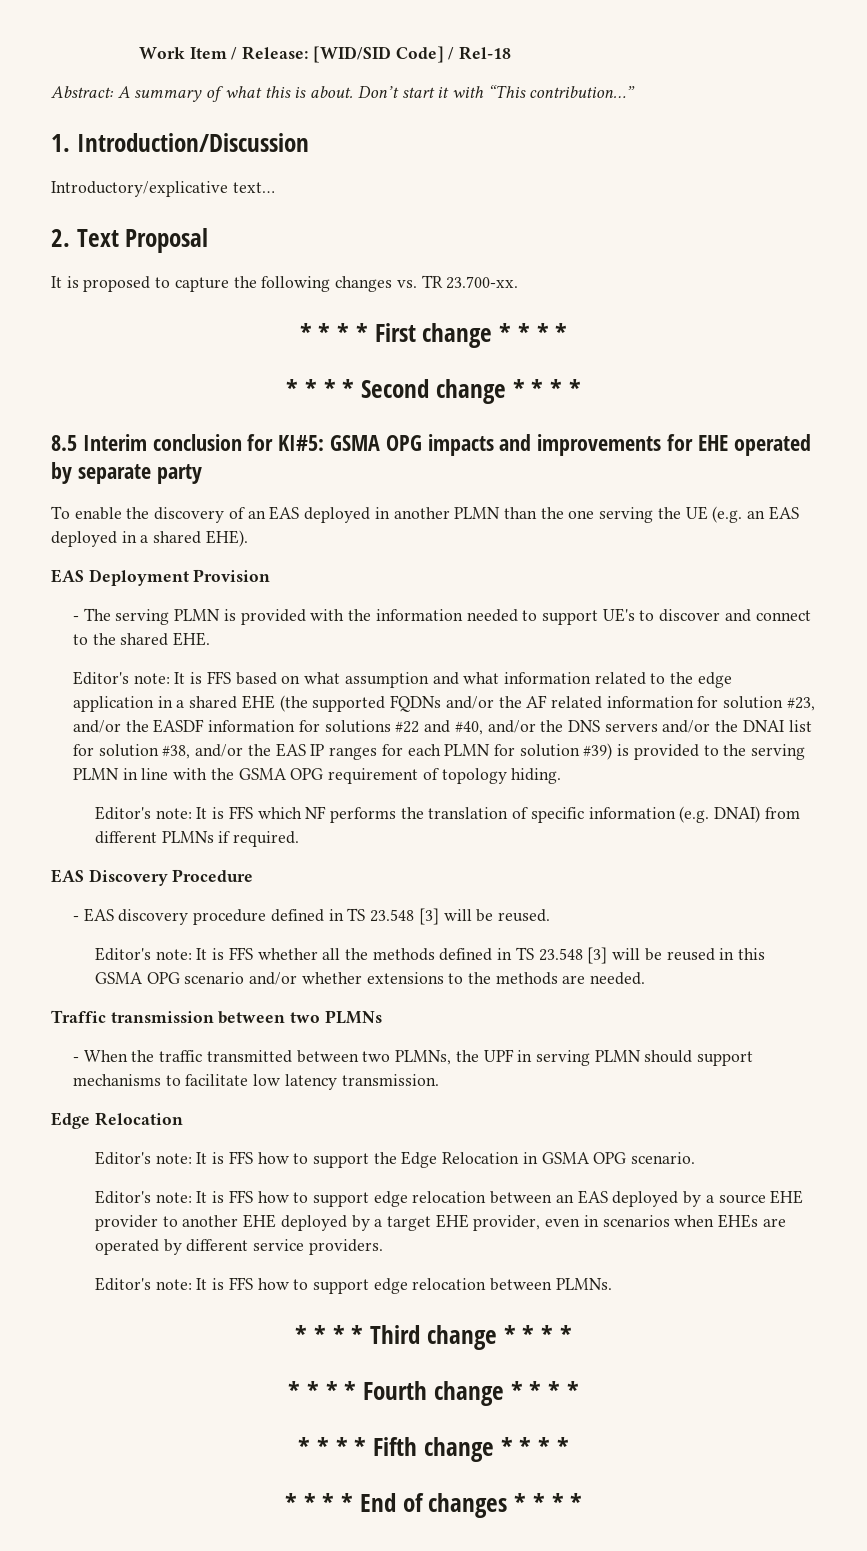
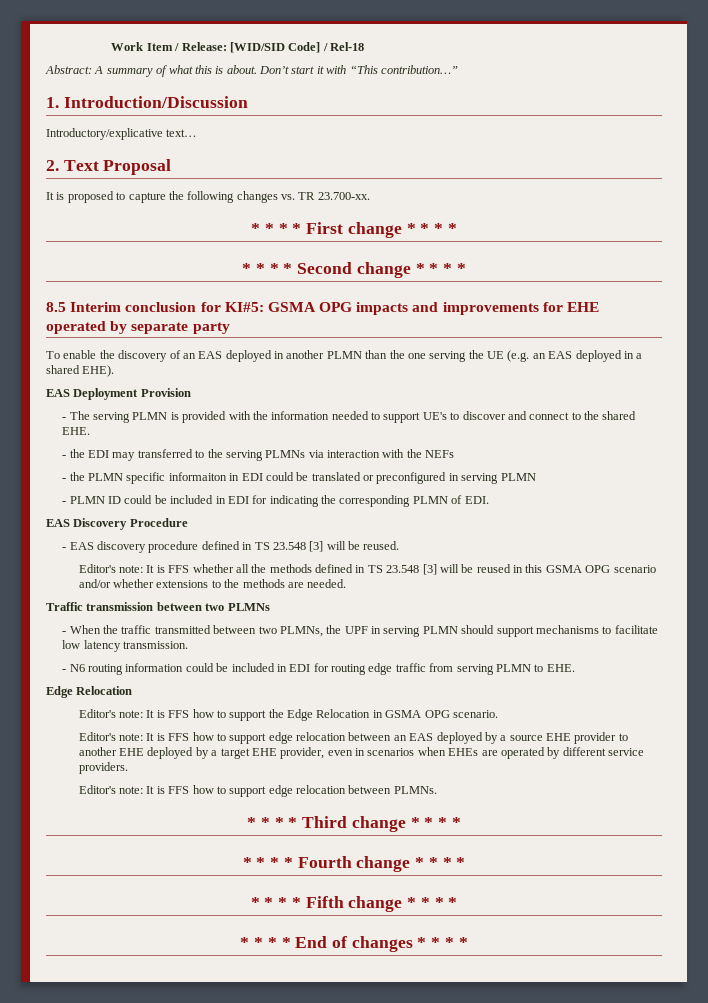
[72,671,732,688] [72,695,815,712] [72,719,812,735] [72,743,806,760] [72,768,562,784] [94,806,800,823] [94,831,300,847] Editor's note: It is FFS based on what assumption and what information related to the edge application in a shared EHE (the supported FQDNs and/or the AF related information for solution #23, and/or the EASDF information for solutions #22 and #40, and/or the DNS servers and/or the DNAI list for solution #38, and/or the EAS IP ranges for each PLMN for solution #39) is provided to the serving PLMN in line with the GSMA OPG requirement of topology hiding. // Editor's note: It is FFS which NF performs the translation of specific information (e.g. DNAI) from different PLMNs if required. -> [62,449,455,461] [62,472,536,484] [62,495,489,507] - the EDI may transferred to the serving PLMNs via interaction with the NEFs // - the PLMN specific informaiton in EDI could be translated or preconfigured in serving PLMN // - PLMN ID could be included in EDI for indicating the corresponding PLMN of EDI.
(439, 1080) none -> [62,663,575,675] // - N6 routing information could be included in EDI for routing edge traffic from serving PLMN to EHE.

